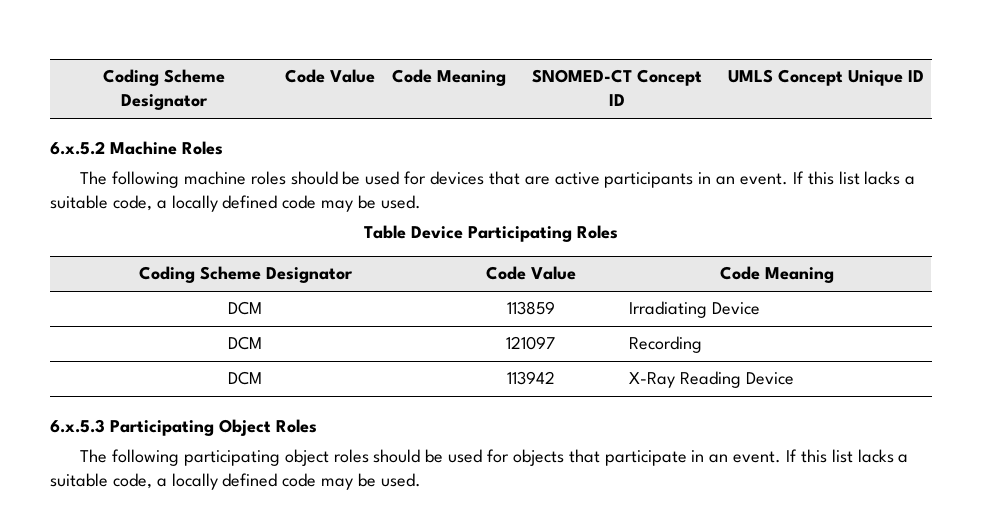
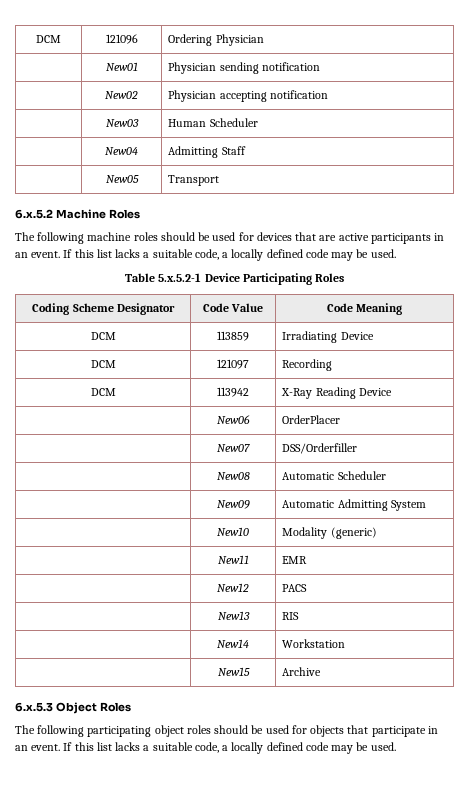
[102,69,225,86] [120,94,208,110] [285,69,375,83] [391,69,506,86] [531,69,702,86] [608,94,625,106] [727,69,924,86] Coding Scheme Designator | Code Value | Code Meaning | SNOMED-CT Concept ID | UMLS Concept Unique ID -> [36,35,61,43] [105,34,138,44] [168,34,264,46] [105,62,138,71] [168,62,320,74] [105,91,138,99] [168,90,328,102] [105,119,139,127] [168,118,258,127] [105,147,138,155] [168,146,246,158] [105,175,139,183] [168,175,220,186] DCM | 121096 | Ordering Physician // | New01 | Physician sending notification // | New02 | Physician accepting notification // | New03 | Human Scheduler // | New04 | Admitting Staff // | New05 | Transport
(407, 232) none -> [158,273,202,282] 5.x.5.2-1
(794, 378) none -> [216,415,250,424] [282,415,341,424] [217,444,250,452] [282,443,358,454] [216,472,250,480] [282,471,386,480] [216,500,250,509] [282,499,426,511] [217,527,249,536] [282,527,377,539] [217,555,249,564] [282,556,308,564] [217,583,249,592] [282,584,308,592] [217,611,250,620] [282,612,300,620] [217,639,249,648] [282,639,346,648] [217,667,250,676] [282,667,322,676] // | New06 | OrderPlacer // | New07 | DSS/Orderfiller // | New08 | Automatic Scheduler // | New09 | Automatic Admitting System // | New10 | Modality (generic) // | New11 | EMR // | New12 | PACS // | New13 | RIS // | New14 | Workstation // | New15 | Archive
[110,420,214,436] Participating -> (53, 707) none

